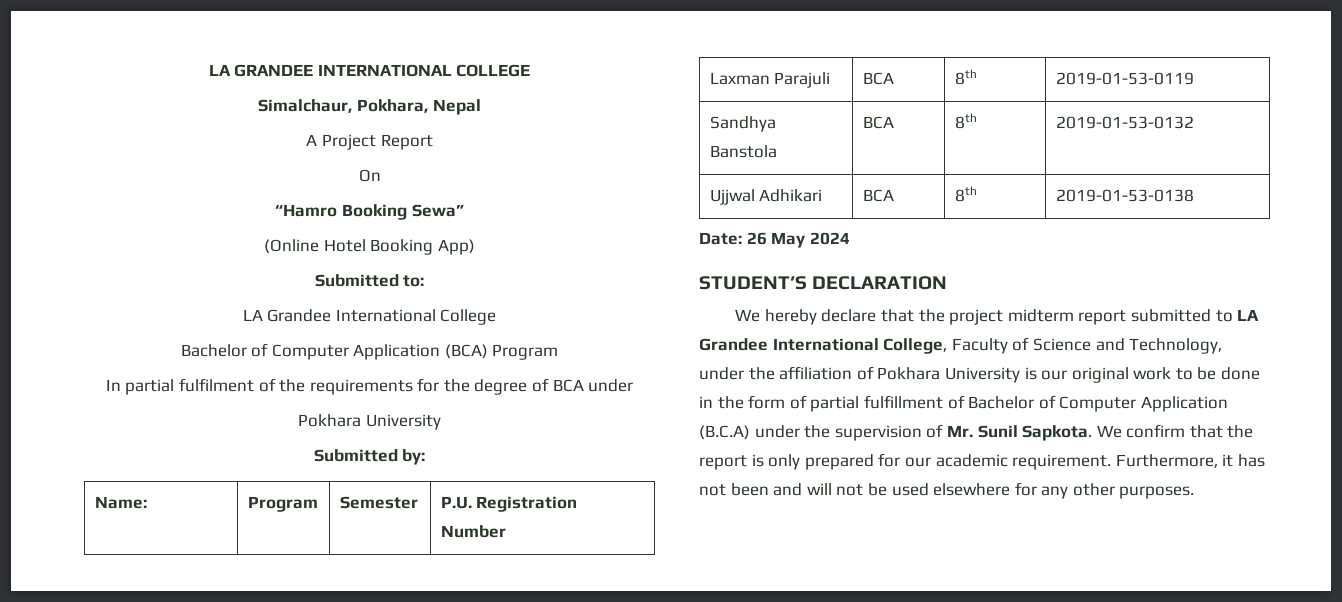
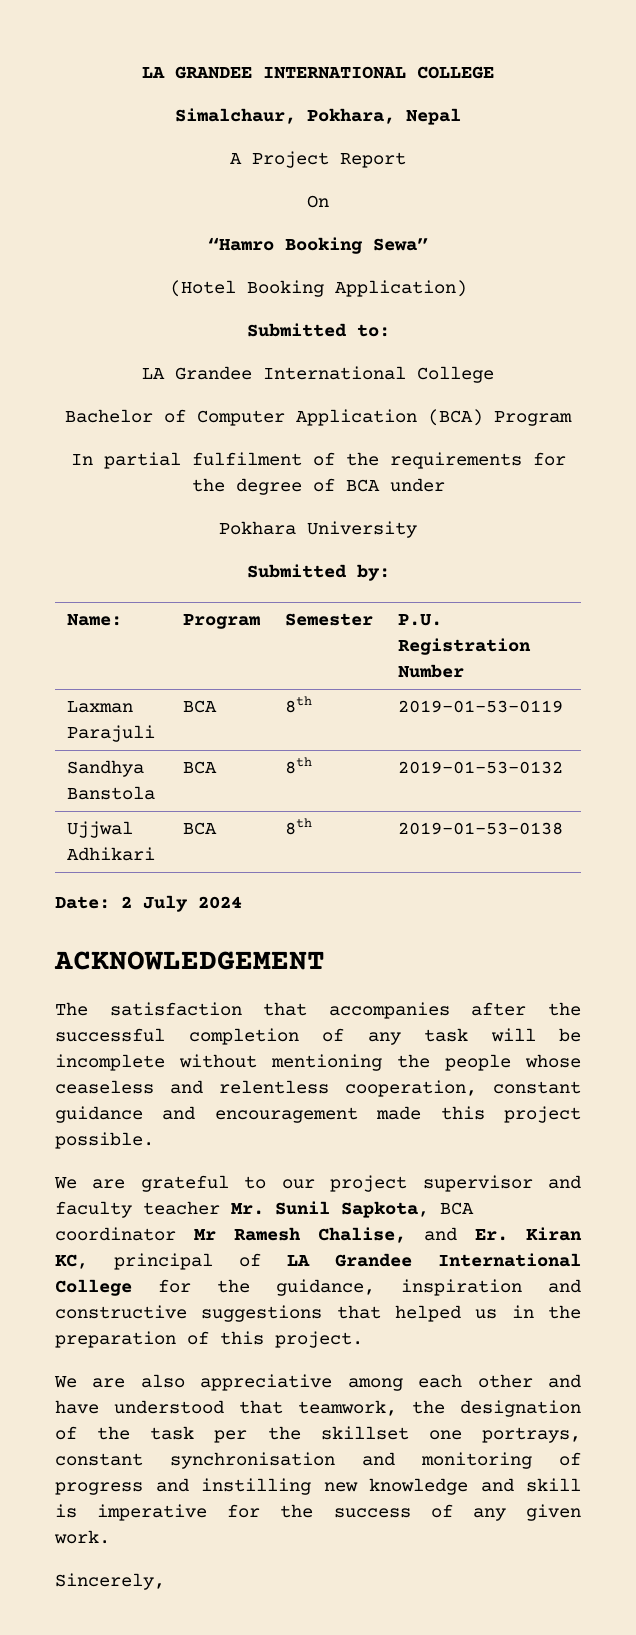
[264,239,475,255] (Online Hotel Booking App) -> [169,280,467,297] (Hotel Booking Application)
[746,232,806,248] 26 May -> [121,895,188,912] 2 July
[699,276,948,290] [735,309,1260,325] [699,337,1223,354] [699,366,1261,383] [699,395,1228,412] [699,424,1254,441] [699,453,1265,470] [699,482,1195,499] STUDENT’S DECLARATION // We hereby declare that the project midterm report submitted to LA Grandee International College, Faculty of Science and Technology, under the affiliation of Pokhara University is our original work to be done in the form of partial fulfillment of Bachelor of Computer Application (B.C.A) under the supervision of Mr. Sunil Sapkota. We confirm that the report is only prepared for our academic requirement. Furthermore, it has not been and will not be used elsewhere for any other purposes. -> [54,951,325,970] [55,1002,581,1019] [55,1028,581,1045] [55,1054,581,1071] [55,1080,581,1097] [55,1106,581,1123] [55,1132,154,1149] [54,1175,581,1192] [55,1201,474,1218] [55,1227,582,1243] [55,1253,581,1270] [55,1279,581,1296] [55,1305,581,1322] [55,1331,363,1348] [54,1374,581,1391] [55,1400,581,1417] [55,1426,581,1443] [55,1452,581,1469] [55,1478,581,1495] [55,1504,582,1521] [54,1530,110,1544] [55,1573,165,1590] ACKNOWLEDGEMENT // The satisfaction that accompanies after the successful completion of any task will be incomplete without mentioning the people whose ceaseless and relentless cooperation, constant guidance and encouragement made this project possible. // We are grateful to our project supervisor and faculty teacher Mr. Sunil Sapkota, BCA coordinator Mr Ramesh Chalise, and Er. Kiran KC, principal of LA Grandee International College for the guidance, inspiration and constructive suggestions that helped us in the preparation of this project. // We are also appreciative among each other and have understood that teamwork, the designation of the task per the skillset one portrays, constant synchronisation and monitoring of progress and instilling new knowledge and skill is imperative for the success of any given work. // Sincerely,

